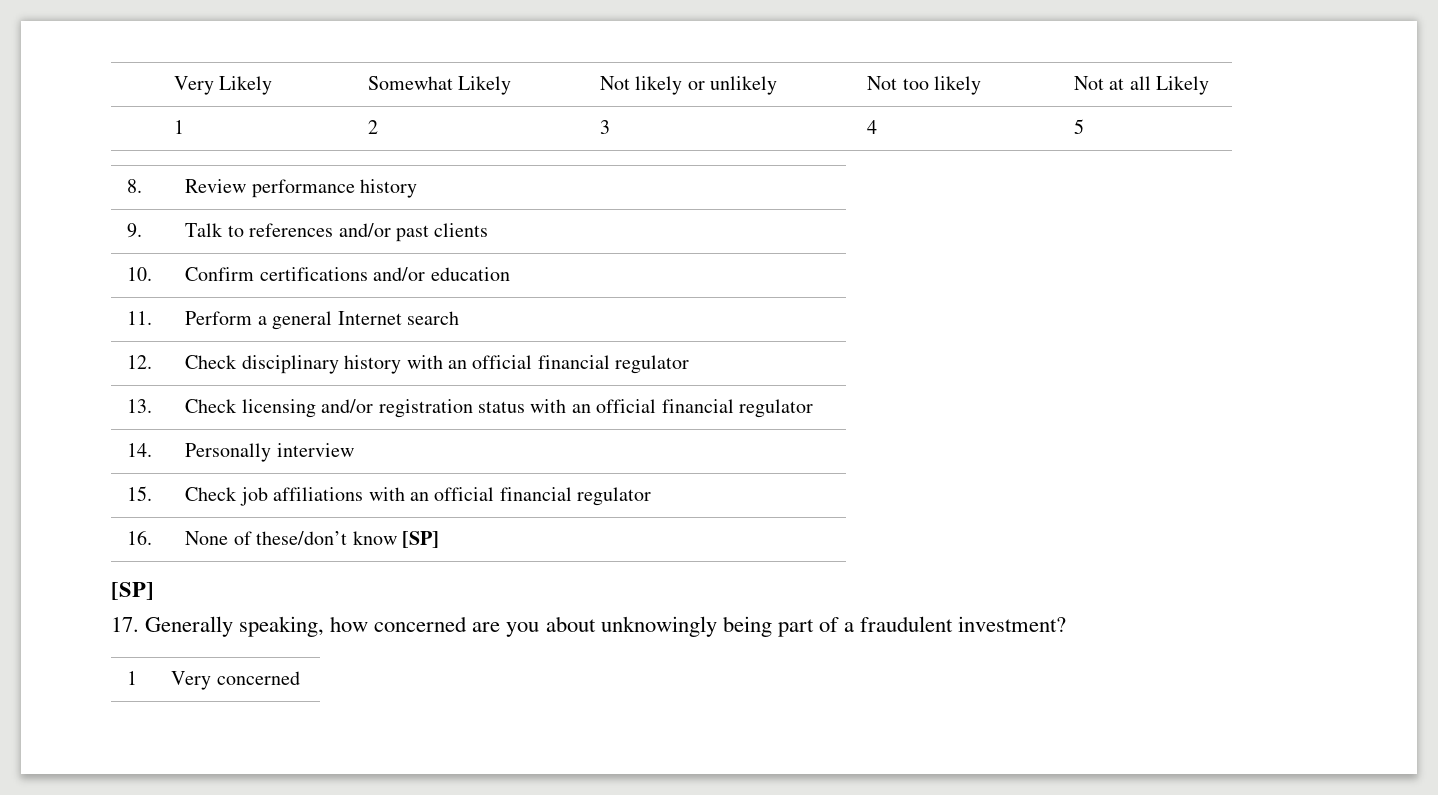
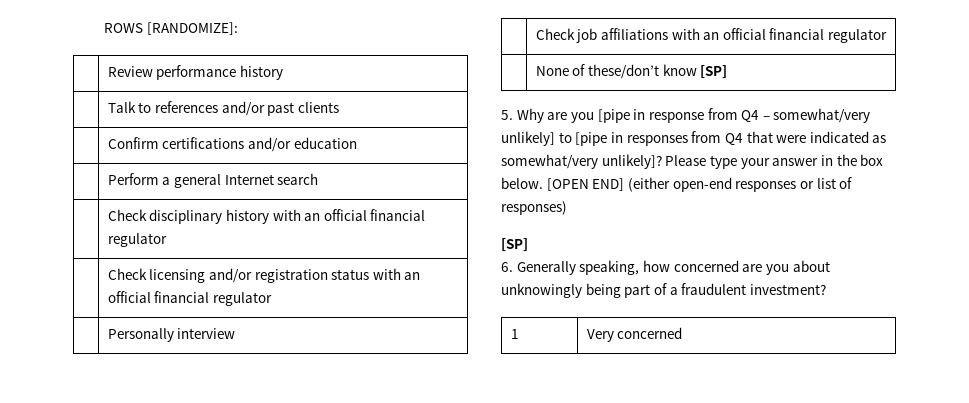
[173,76,273,95] [367,76,512,95] [599,76,778,95] [867,76,982,95] [1073,76,1210,95] [173,120,184,134] [367,120,378,134] [599,120,610,134] [867,120,878,134] [1073,119,1084,134] [127,179,143,193] Very Likely | Somewhat Likely | Not likely or unlikely | Not too likely | Not at all Likely // 1 | 2 | 3 | 4 | 5 // 8. -> [104,22,238,35] ROWS [RANDOMIZE]: //
[127,223,143,238] 9. -> (283, 72) none
[127,267,153,281] 10. -> (339, 107) none
[127,311,153,325] 11. -> (357, 143) none
[127,355,153,369] 12. -> (319, 179) none
[127,399,153,413] 13. -> (167, 240) none
[127,443,153,457] 14. -> (272, 299) none
[127,486,153,501] 15. -> (236, 333) none
[127,530,153,545] 16. -> (888, 36) none
[111,582,154,600] [111,617,139,632] // [SP] // 17. -> [501,108,871,123] [501,131,887,146] [501,154,884,169] [501,177,853,192] [501,201,567,215] [501,238,528,252] [501,262,513,272] // 5. Why are you [pipe in response from Q4 – somewhat/very unlikely] to [pipe in responses from Q4 that were indicated as somewhat/very unlikely]? Please type your answer in the box below. [OPEN END] (either open-end responses or list of responses) // [SP] // 6.

